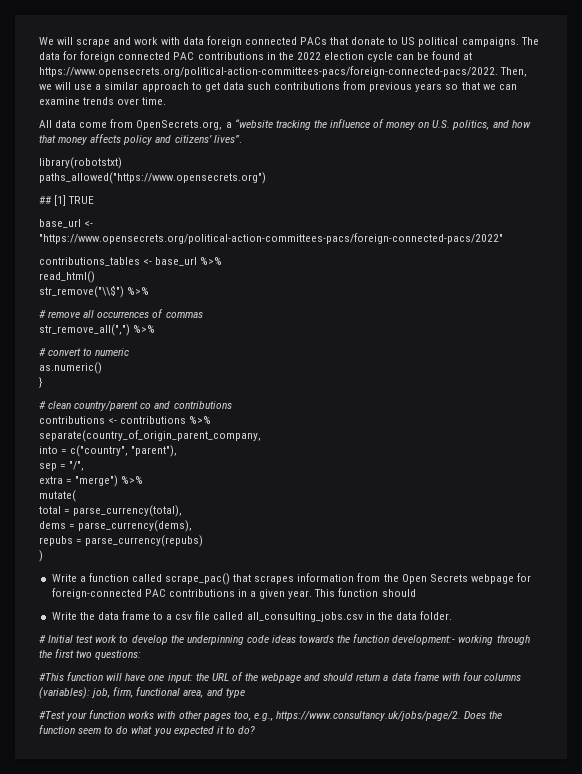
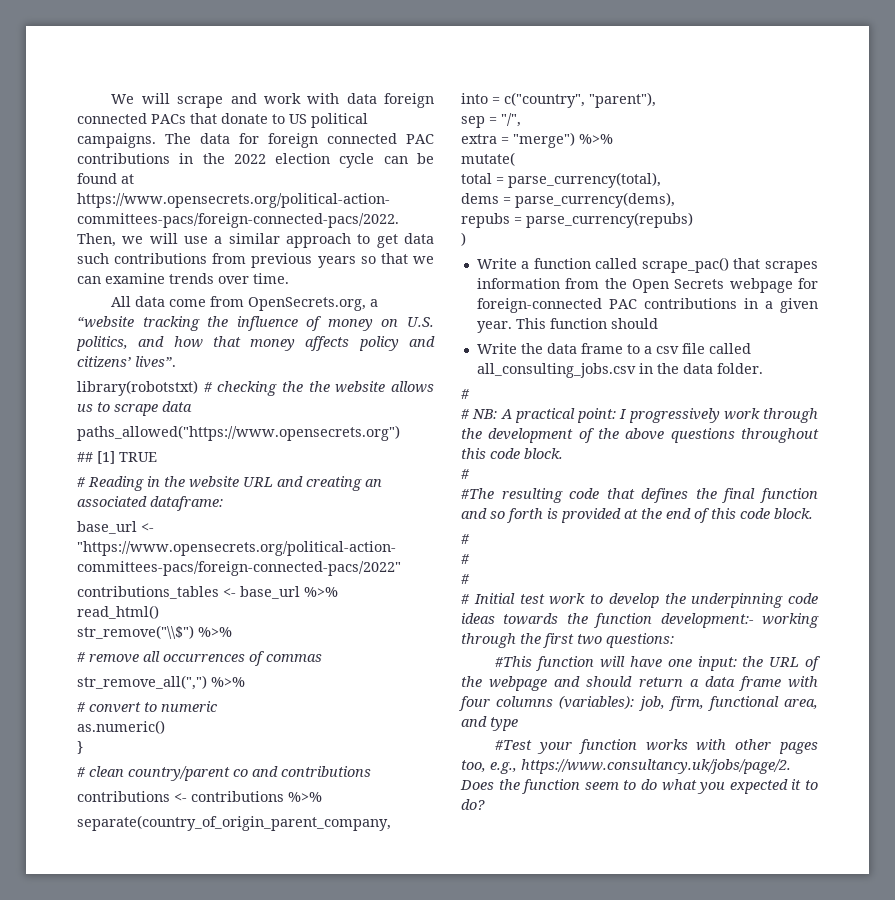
[39,172,266,184] [39,195,95,206] // paths_allowed("https://www.opensecrets.org") // ## [1] TRUE -> [203,381,434,396] [77,401,192,416] [77,425,400,441] [77,451,157,464] [77,476,382,491] [77,496,223,511] # checking the the website allows us to scrape data // paths_allowed("https://www.opensecrets.org") // ## [1] TRUE // # Reading in the website URL and creating an associated dataframe:
(46, 639) none -> [461,408,818,423] [461,428,819,443] [461,448,563,459] [461,469,470,479] [461,488,818,503] [461,508,813,523] [461,534,470,544] [461,554,470,564] [461,574,470,584] [461,594,470,604] // # NB: A practical point: I progressively work through the development of the above questions throughout this code block. // # // #The resulting code that defines the final function and so forth is provided at the end of this code block. // # // # // # // #

